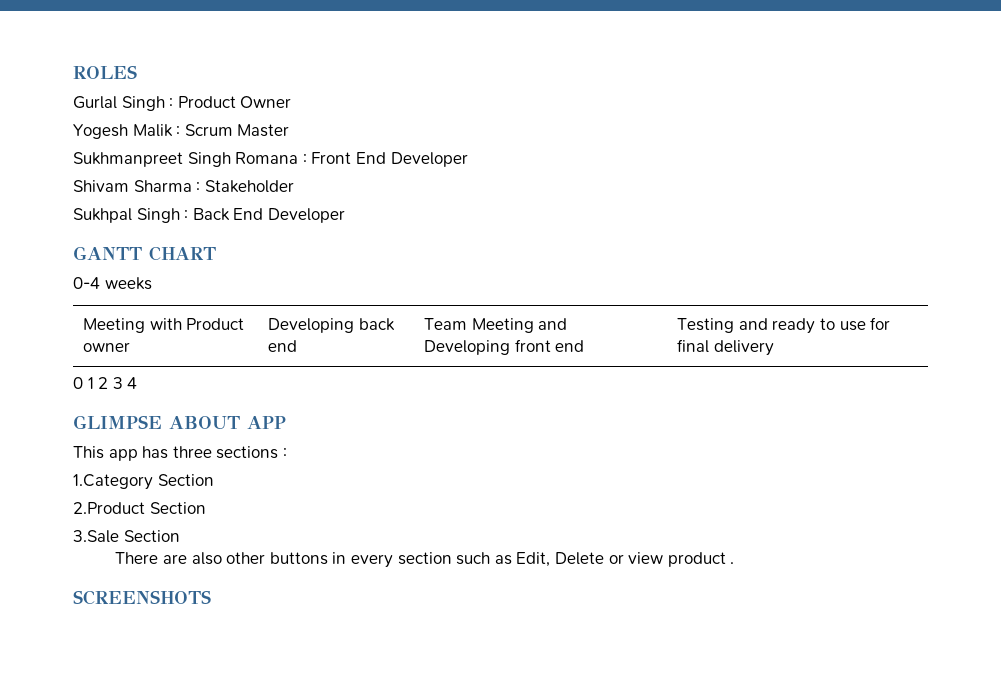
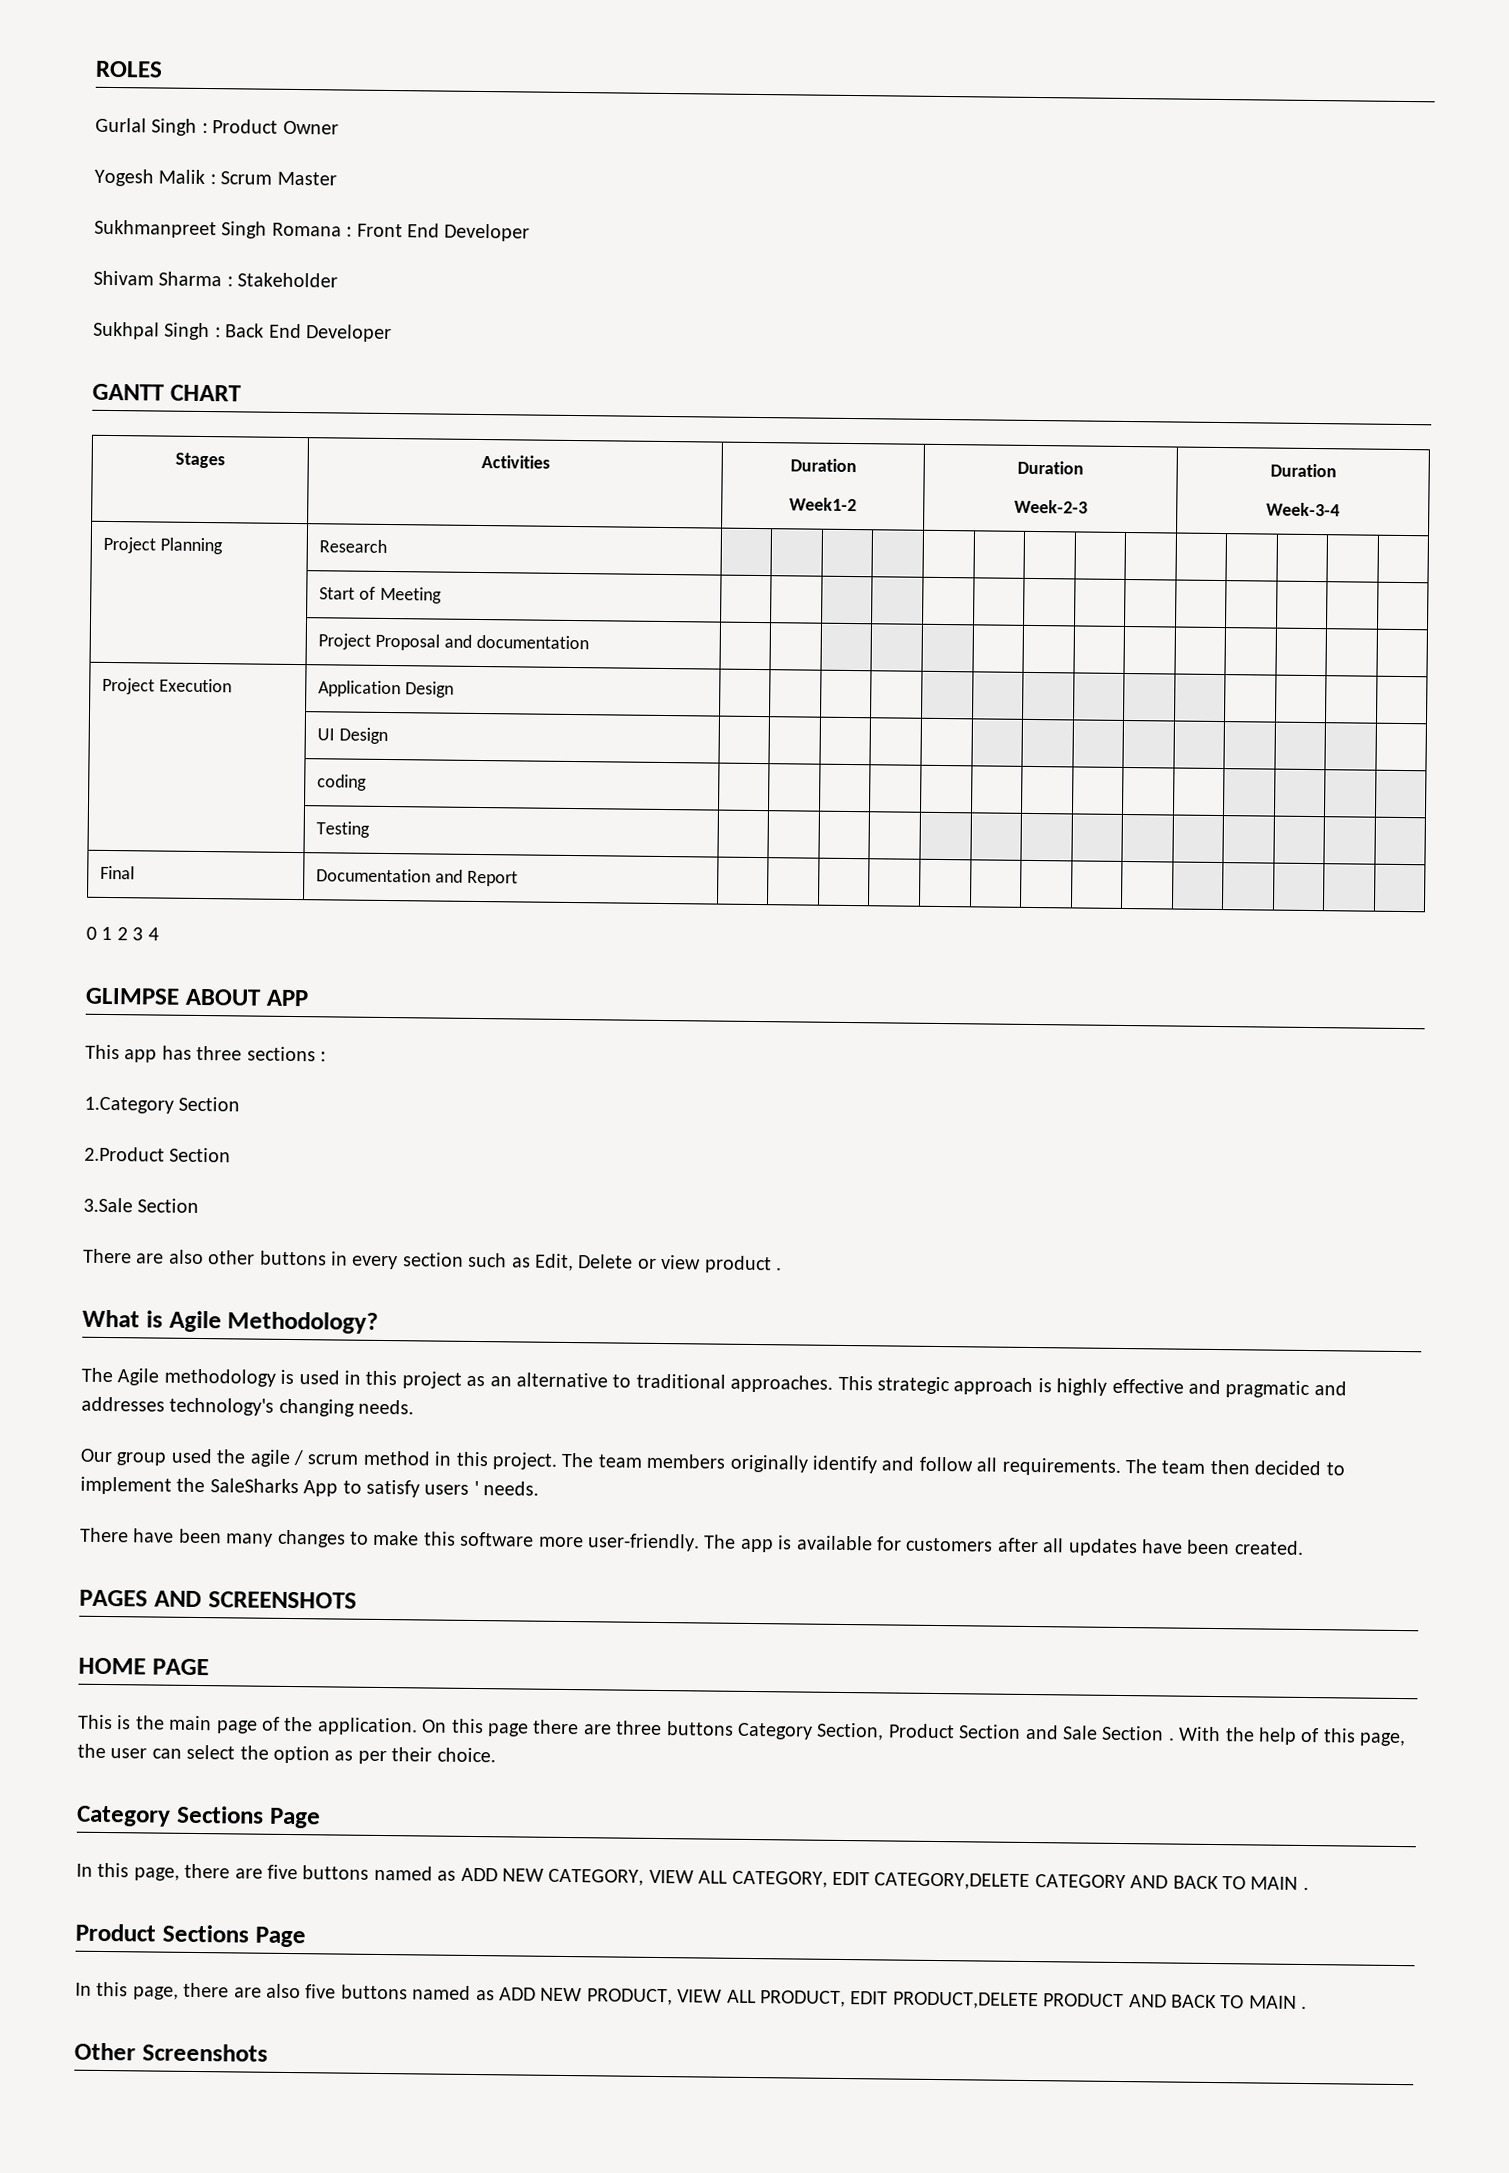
[73,277,152,290] [83,318,245,333] [83,342,131,352] [268,318,395,333] [268,340,298,352] [424,318,568,333] [424,339,585,355] [677,317,891,334] [677,339,774,356] // 0-4 weeks // Meeting with Product owner | Developing back end | Team Meeting and Developing front end | Testing and ready to use for final delivery -> [175,452,225,469] [480,455,550,469] [789,458,857,473] [789,497,857,512] [1017,460,1084,475] [1013,499,1088,514] [1269,463,1337,478] [1266,502,1340,517] [103,536,224,555] [319,539,388,554] [319,586,443,604] [318,633,590,651] [102,677,233,695] [318,680,455,698] [317,727,389,745] [317,774,368,791] [316,821,371,838] [100,865,136,880] [316,868,519,887] // Stages | Activities | Duration // Week1-2 | Duration // Week-2-3 | Duration // Week-3-4 // Project Planning | Research | | | | | | | | | | | | | | // | Start of Meeting | | | | | | | | | | | | | | // | Project Proposal and documentation | | | | | | | | | | | | | | // Project Execution | Application Design | | | | | | | | | | | | | | // | UI Design | | | | | | | | | | | | | | // | coding | | | | | | | | | | | | | | // | Testing | | | | | | | | | | | | | | // Final | Documentation and Report | | | | | | | | | | | | | |
[73,590,211,605] SCREENSHOTS -> [82,1309,380,1334] [81,1367,1347,1399] [81,1396,415,1417] [80,1448,1345,1476] [80,1476,540,1498] [80,1527,1304,1557] [79,1589,357,1609] [78,1657,209,1676] [78,1714,1407,1747] [77,1743,496,1765] [76,1805,321,1829] [76,1862,1309,1891] [75,1923,306,1948] [75,1981,1308,2010] [74,2042,268,2062] What is Agile Methodology? // The Agile methodology is used in this project as an alternative to traditional approaches. This strategic approach is highly effective and pragmatic and addresses technology's changing needs. // Our group used the agile / scrum method in this project. The team members originally identify and follow all requirements. The team then decided to implement the SaleSharks App to satisfy users ' needs. // There have been many changes to make this software more user-friendly. The app is available for customers after all updates have been created. // PAGES AND SCREENSHOTS // HOME PAGE // This is the main page of the application. On this page there are three buttons Category Section, Product Section and Sale Section . With the help of this page, the user can select the option as per their choice. // Category Sections Page // In this page, there are five buttons named as ADD NEW CATEGORY, VIEW ALL CATEGORY, EDIT CATEGORY,DELETE CATEGORY AND BACK TO MAIN . // Product Sections Page // In this page, there are also five buttons named as ADD NEW PRODUCT, VIEW ALL PRODUCT, EDIT PRODUCT,DELETE PRODUCT AND BACK TO MAIN . // Other Screenshots

